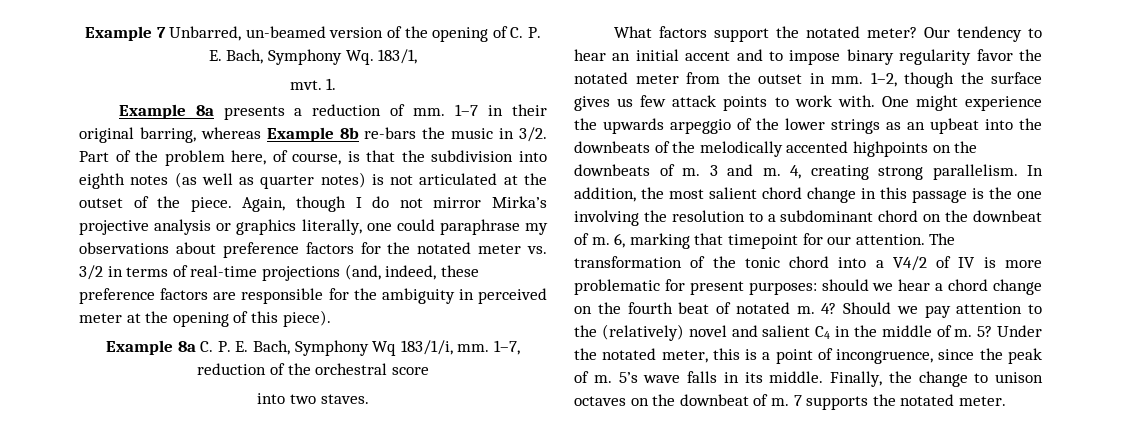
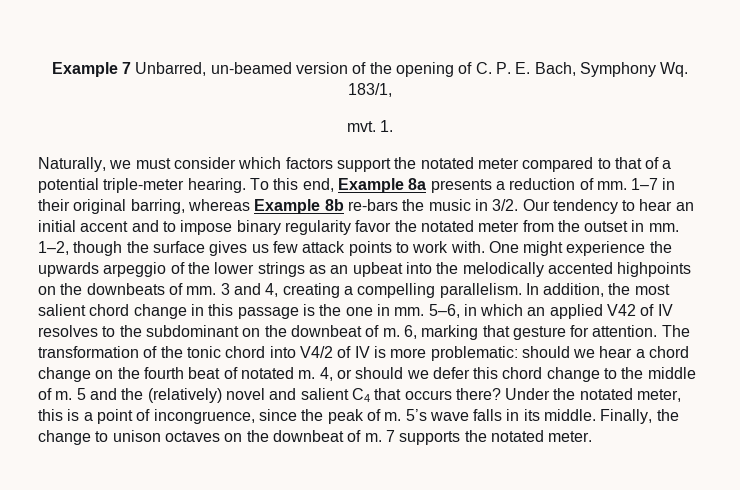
(337, 84) none -> [38,157,672,172] [38,178,334,193] Naturally, we must consider which factors support the notated meter compared to that of a potential triple-meter hearing. To this end,
[79,150,547,166] [79,172,547,189] [79,196,548,212] [79,219,548,235] [79,242,547,258] [79,264,479,281] [79,288,547,304] [79,310,331,327] [106,340,520,356] [197,363,429,375] [257,393,369,404] [613,26,917,42] Part of the problem here, of course, is that the subdivision into eighth notes (as well as quarter notes) is not articulated at the outset of the piece. Again, though I do not mirror Mirka’s projective analysis or graphics literally, one could paraphrase my observations about preference factors for the notated meter vs. 3/2 in terms of real-time projections (and, indeed, these preference factors are responsible for the ambiguity in perceived meter at the opening of this piece). // Example 8a C. P. E. Bach, Symphony Wq 183/1/i, mm. 1–7, reduction of the orchestral score // into two staves. // What factors support the notated meter? -> (519, 205) none
[574,141,696,153] downbeats of the -> (459, 268) none
[682,168,700,176] m. -> [186,286,217,295] mm.
[762,168,781,176] m. -> (261, 289) none
[878,166,923,180] strong -> [343,283,436,298] a compelling
[574,210,919,226] involving the resolution to a subdominant chord -> [376,304,673,319] [38,325,239,337] in mm. 5–6, in which an applied V42 of IV resolves to the subdominant
[727,233,852,249] timepoint for our -> [512,325,590,340] gesture for
[875,260,884,268] a -> (296, 352) none
[574,279,817,295] problematic for present purposes: -> [430,346,518,361] problematic:
[821,302,1042,318] 4? Should we pay attention to -> [319,367,696,382] [38,388,117,400] 4, or should we defer this chord change to the middle of m. 5 and
[835,325,993,337] in the middle of m. 5? -> [374,388,501,400] that occurs there?

